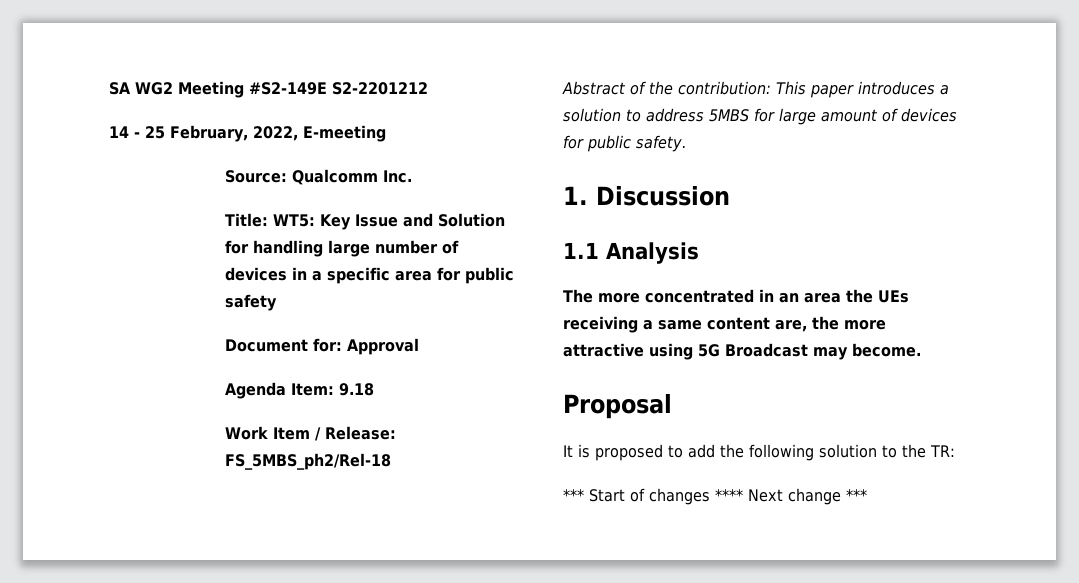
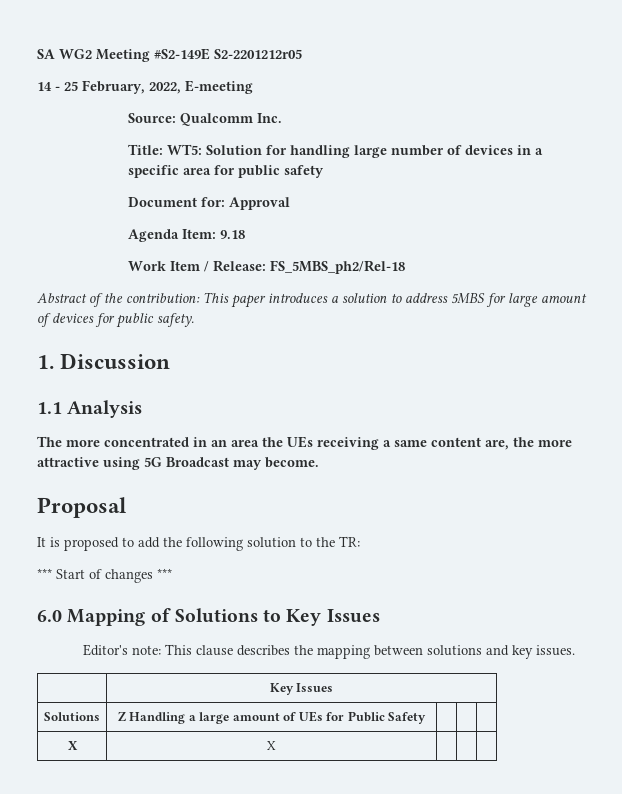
[332,82,428,95] S2-2201212 -> [214,49,302,59] S2-2201212r05
[320,213,434,230] Key Issue and -> (203, 149) none
[715,488,867,505] **** Next change *** -> [157,568,172,579] [37,608,380,626] [82,644,575,659] [269,683,334,695] [44,712,100,721] [117,711,427,724] [67,741,78,750] [267,741,276,750] *** // 6.0 Mapping of Solutions to Key Issues // Editor's note: This clause describes the mapping between solutions and key issues. // | Key Issues // Solutions | Z Handling a large amount of UEs for Public Safety | | | // X | X | | |

